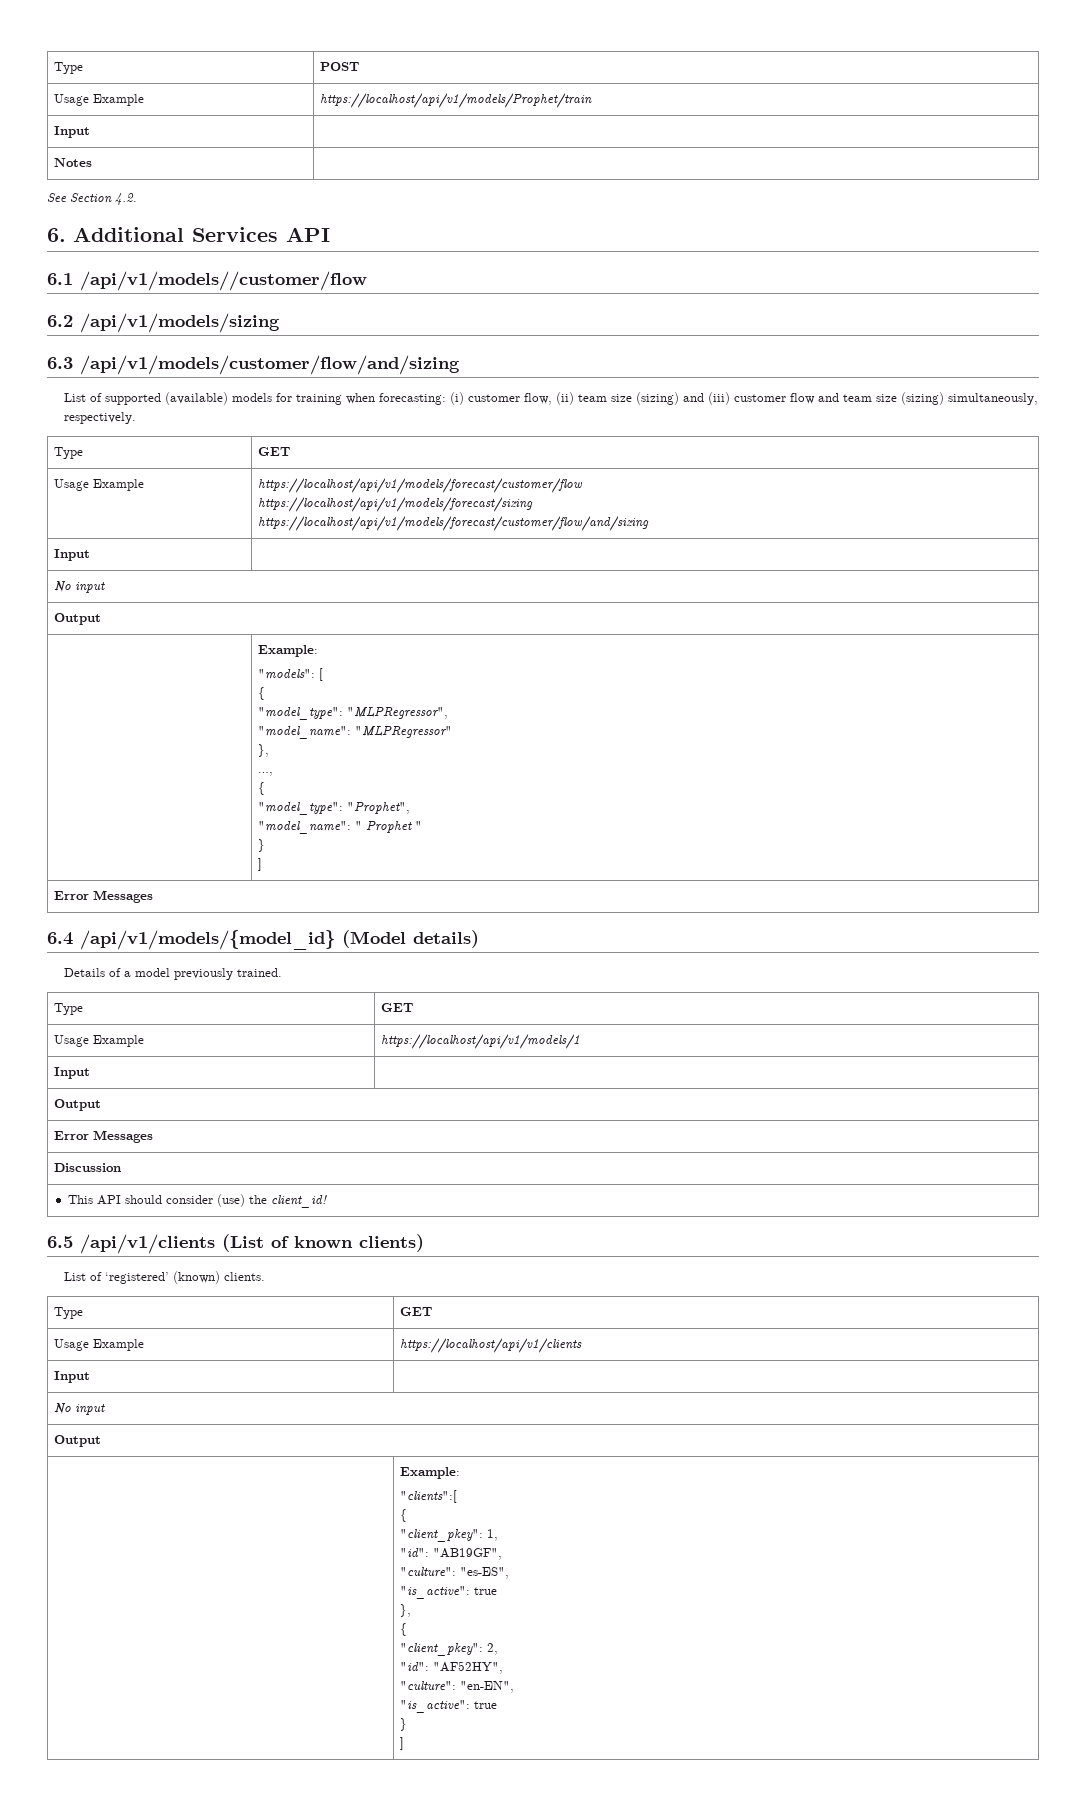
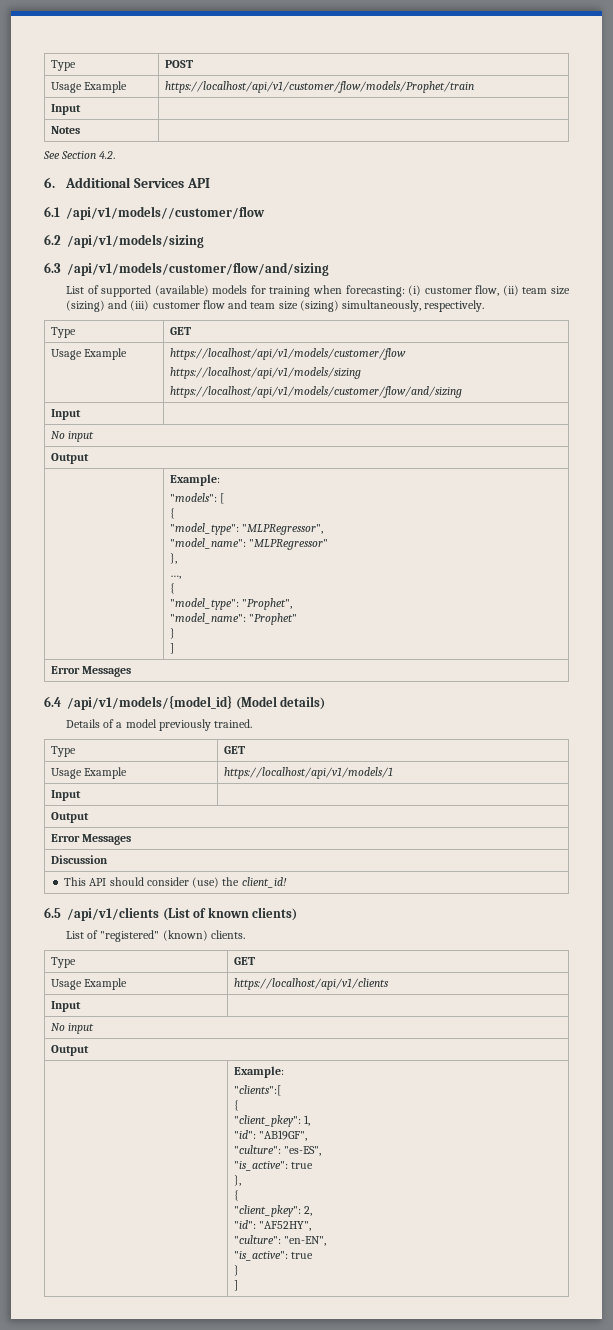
[319,93,592,108] https://localhost/api/v1/models/Prophet/train -> [164,81,474,93] https://localhost/api/v1/customer/flow/models/Prophet/train
[257,478,583,493] [257,497,533,512] [257,516,649,531] https://localhost/api/v1/models/forecast/customer/flow // https://localhost/api/v1/models/forecast/sizing // https://localhost/api/v1/models/forecast/customer/flow/and/sizing -> [169,348,406,360] [169,367,361,379] [169,386,462,398] https://localhost/api/v1/models/customer/flow // https://localhost/api/v1/models/sizing // https://localhost/api/v1/models/customer/flow/and/sizing
[354,821,422,833] " Prophet " -> [249,613,298,625] "Prophet"
[105,1272,170,1284] ‘registered’ -> [100,930,160,942] "registered"

